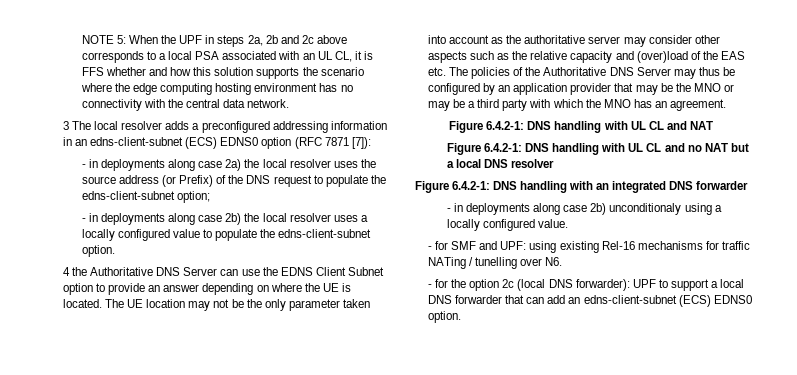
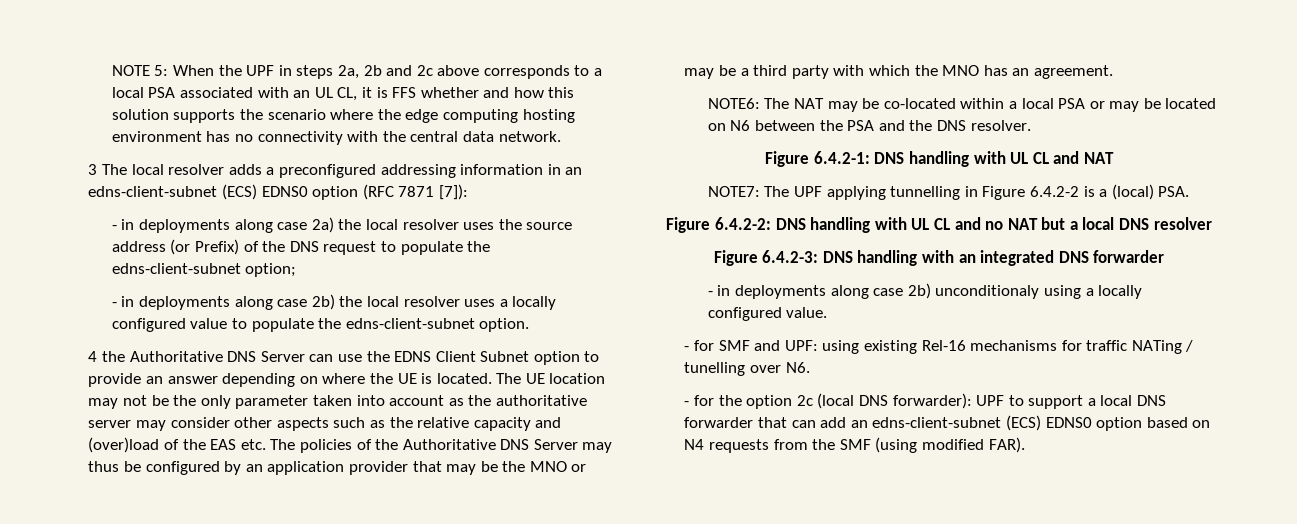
(727, 105) none -> [707,98,1217,112] [707,120,1031,131] // NOTE6: The NAT may be co-located within a local PSA or may be located on N6 between the PSA and the DNS resolver.
[446,143,522,155] Figure 6.4.2-1: -> [707,184,1190,200] [666,217,771,233] NOTE7: The UPF applying tunnelling in Figure 6.4.2-2 is a (local) PSA. // Figure 6.4.2-2:
[451,181,490,190] 6.4.2-1: -> [762,250,819,263] 6.4.2-3:
[427,311,461,323] option. -> [1096,417,1211,431] [684,437,1025,453] option based on N4 requests from the SMF (using modified FAR).

